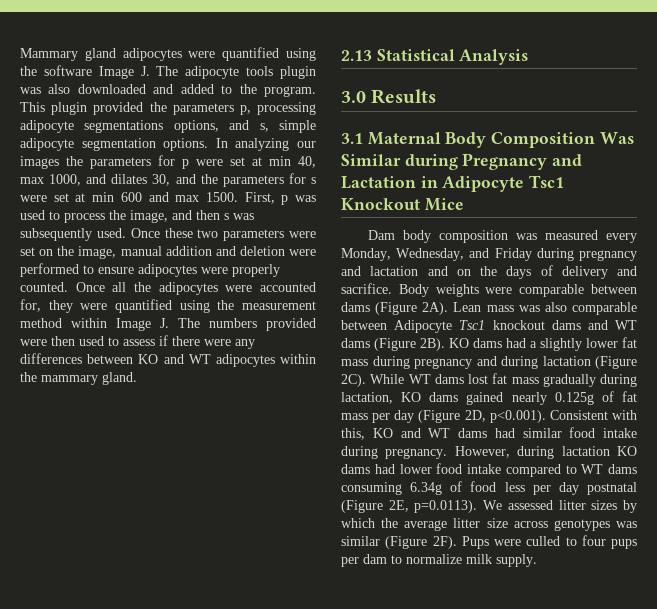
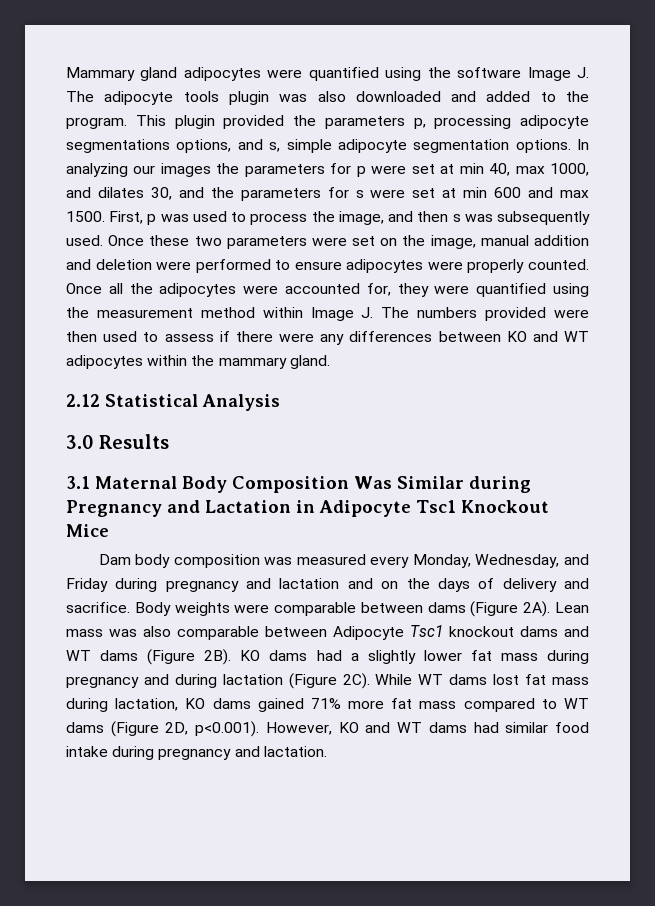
[341,50,372,61] 2.13 -> [66,394,100,407] 2.12
[542,374,596,387] gradually -> (590, 681) none
[511,391,637,405] [341,410,637,423] [341,428,365,440] nearly 0.125g of fat mass per day (Figure 2D, p<0.001). Consistent with this, -> [310,698,589,712] [66,721,332,737] 71% more fat mass compared to WT dams (Figure 2D, p<0.001). However,
[385,446,637,459] [341,463,637,477] [341,481,637,495] [341,500,637,513] [341,518,637,531] [341,535,637,549] [341,554,537,567] pregnancy. However, during lactation KO dams had lower food intake compared to WT dams consuming 6.34g of food less per day postnatal (Figure 2E, p=0.0113). We assessed litter sizes by which the average litter size across genotypes was similar (Figure 2F). Pups were culled to four pups per dam to normalize milk supply. -> [158,746,327,760] pregnancy and lactation.

